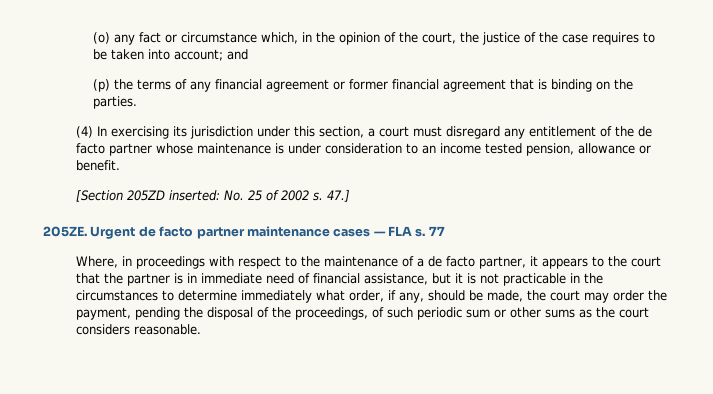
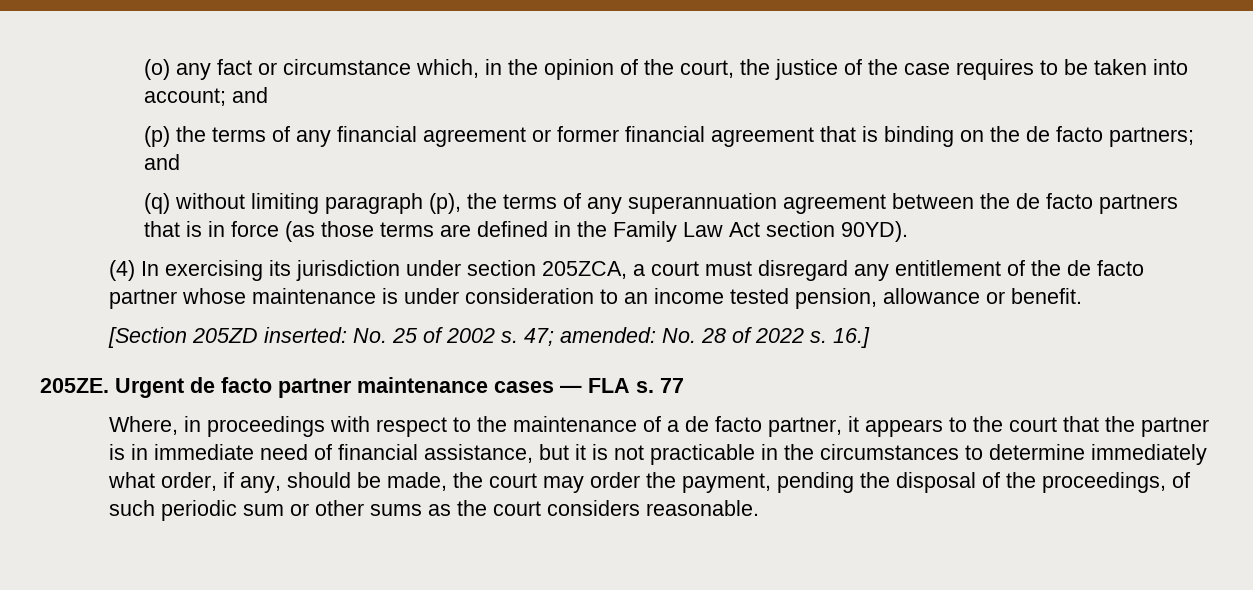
[93,96,138,109] parties. -> [1025,126,1194,147] [143,154,180,170] [143,193,1178,214] [143,221,908,242] de facto partners; and // (q) without limiting paragraph (p), the terms of any superannuation agreement between the de facto partners that is in force (as those terms are defined in the Family Law Act section 90YD).
[294,126,365,138] this section, -> [467,260,628,279] section 205ZCA,
[327,190,351,202] 47.] -> [524,327,871,348] 47; amended: No. 28 of 2022 s. 16.]

